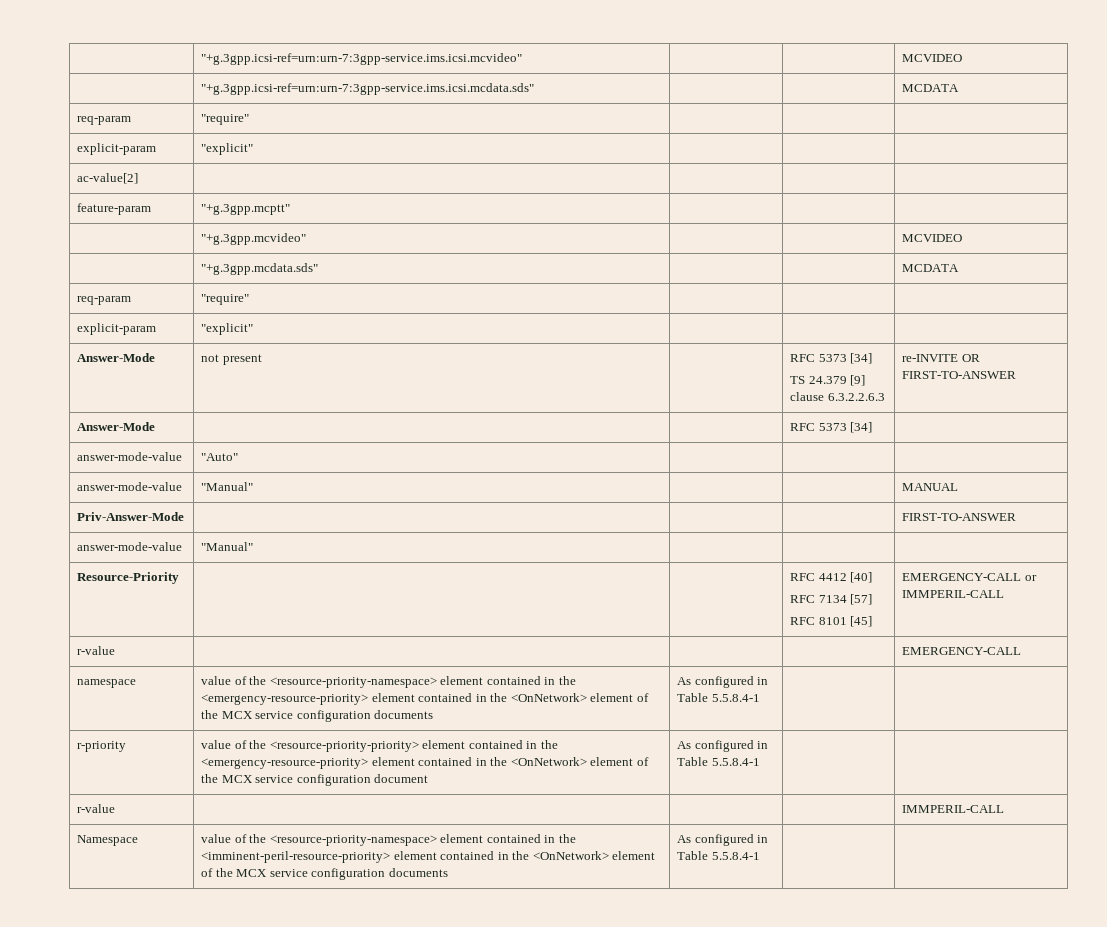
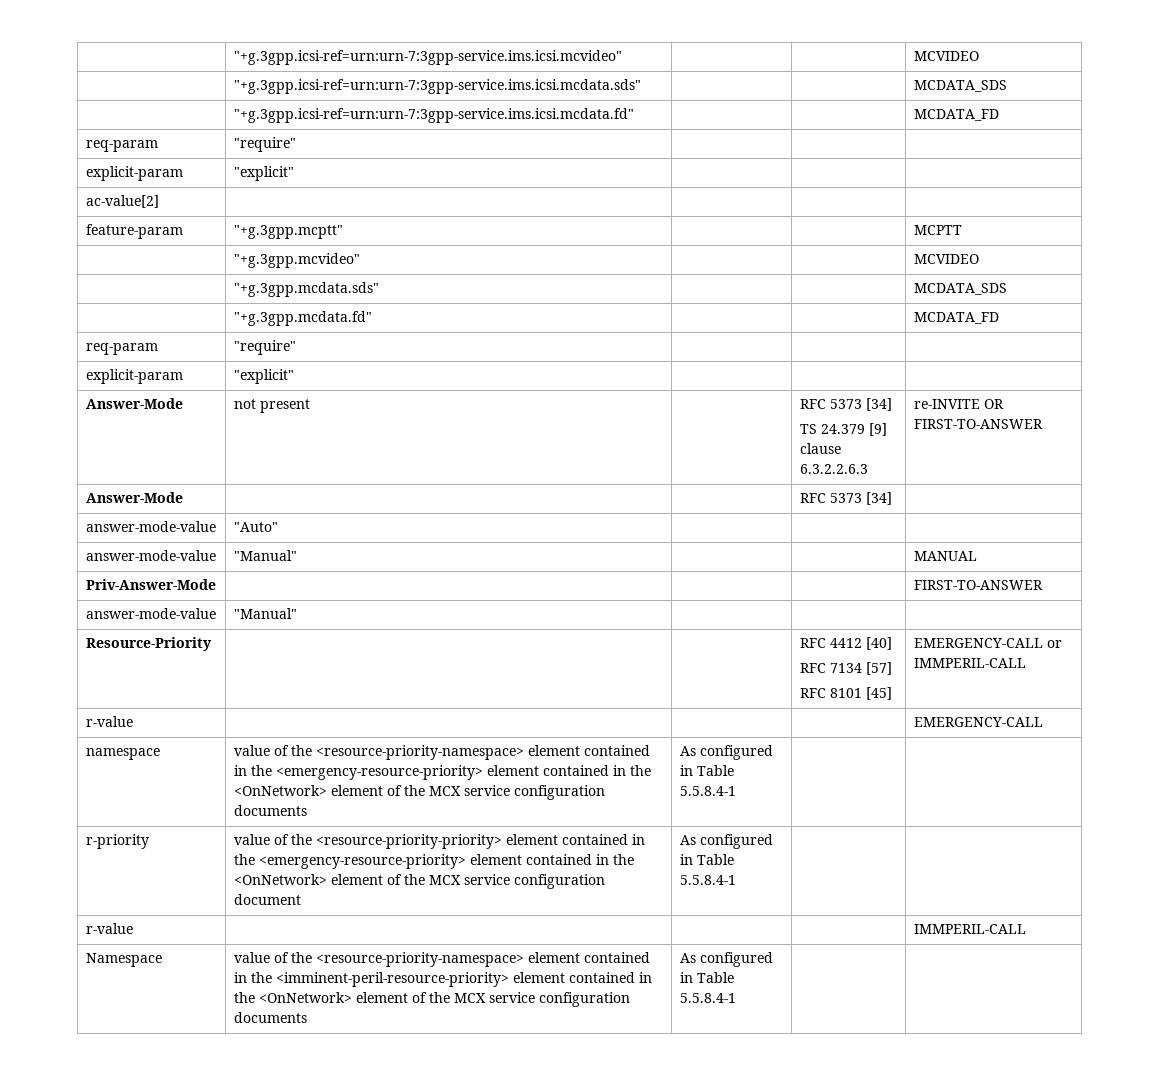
[902,84,960,92] MCDATA -> [913,80,1007,92] [233,108,634,123] [913,109,999,121] MCDATA_SDS // | "+g.3gpp.icsi-ref=urn:urn-7:3gpp-service.ims.icsi.mcdata.fd" | | | MCDATA_FD
(291, 209) none -> [913,225,962,235] MCPTT
[902,264,960,272] MCDATA -> [913,283,1007,295] [233,311,372,326] [913,312,999,324] MCDATA_SDS // | "+g.3gpp.mcdata.fd" | | | MCDATA_FD

